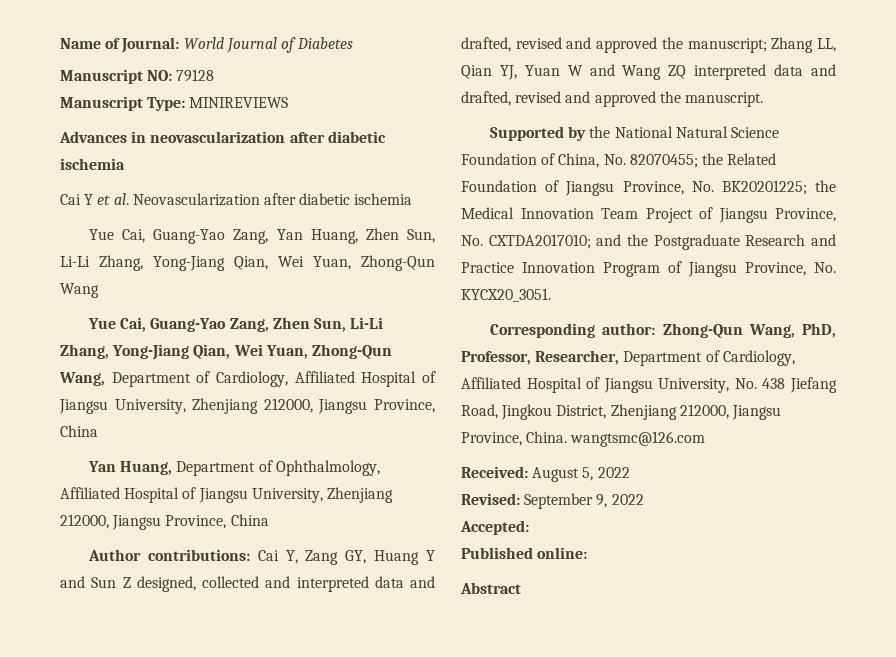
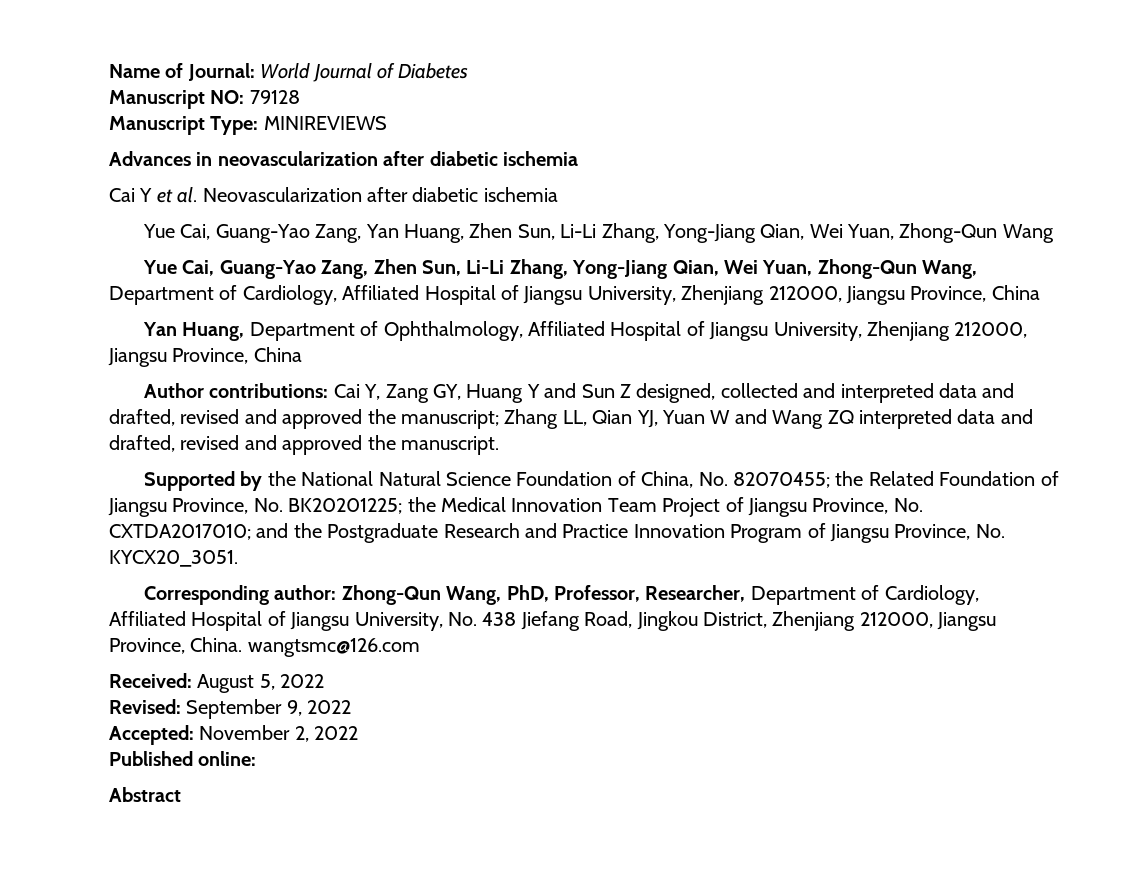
(529, 527) none -> [199,725,359,742] November 2, 2022

